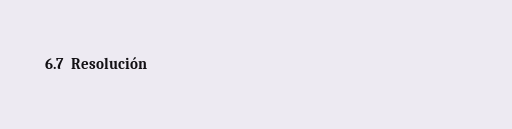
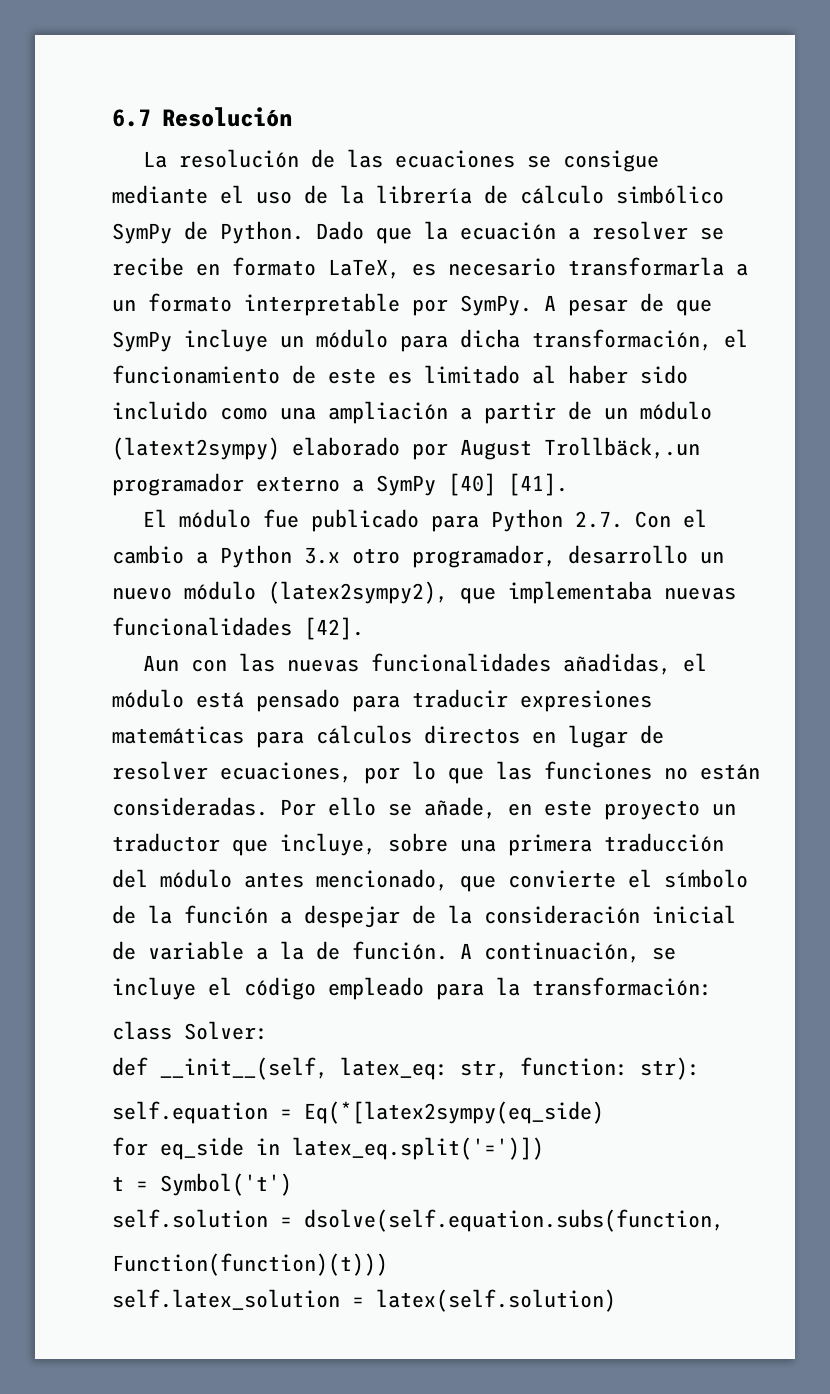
(147, 63) none -> [143,149,660,172] [112,185,724,204] [112,221,724,244] [112,257,748,279] [112,293,712,316] [112,329,748,352] [112,365,688,384] [112,401,712,424] [112,437,700,460] [112,473,568,496] [143,509,708,532] [112,545,724,568] [112,581,736,604] [112,617,364,640] [143,653,708,675] [112,689,652,712] [112,725,664,748] [112,761,760,784] [112,797,736,820] [112,833,724,856] [112,869,748,892] [112,905,736,928] [112,941,676,963] [112,977,712,1000] [112,1021,268,1040] [112,1057,700,1080] [112,1101,604,1124] [112,1137,544,1160] [112,1173,292,1196] [112,1209,724,1232] [112,1253,388,1276] [112,1289,616,1312] // La resolución de las ecuaciones se consigue mediante el uso de la librería de cálculo simbólico SymPy de Python. Dado que la ecuación a resolver se recibe en formato LaTeX, es necesario transformarla a un formato interpretable por SymPy. A pesar de que SymPy incluye un módulo para dicha transformación, el funcionamiento de este es limitado al haber sido incluido como una ampliación a partir de un módulo (latext2sympy) elaborado por August Trollbäck,.un programador externo a SymPy [40] [41]. // El módulo fue publicado para Python 2.7. Con el cambio a Python 3.x otro programador, desarrollo un nuevo módulo (latex2sympy2), que implementaba nuevas funcionalidades [42]. // Aun con las nuevas funcionalidades añadidas, el módulo está pensado para traducir expresiones matemáticas para cálculos directos en lugar de resolver ecuaciones, por lo que las funciones no están consideradas. Por ello se añade, en este proyecto un traductor que incluye, sobre una primera traducción del módulo antes mencionado, que convierte el símbolo de la función a despejar de la consideración inicial de variable a la de función. A continuación, se incluye el código empleado para la transformación: // class Solver: // def __init__(self, latex_eq: str, function: str): // self.equation = Eq(*[latex2sympy(eq_side) // for eq_side in latex_eq.split('=')]) // t = Symbol('t') // self.solution = dsolve(self.equation.subs(function, // Function(function)(t))) // self.latex_solution = latex(self.solution)

